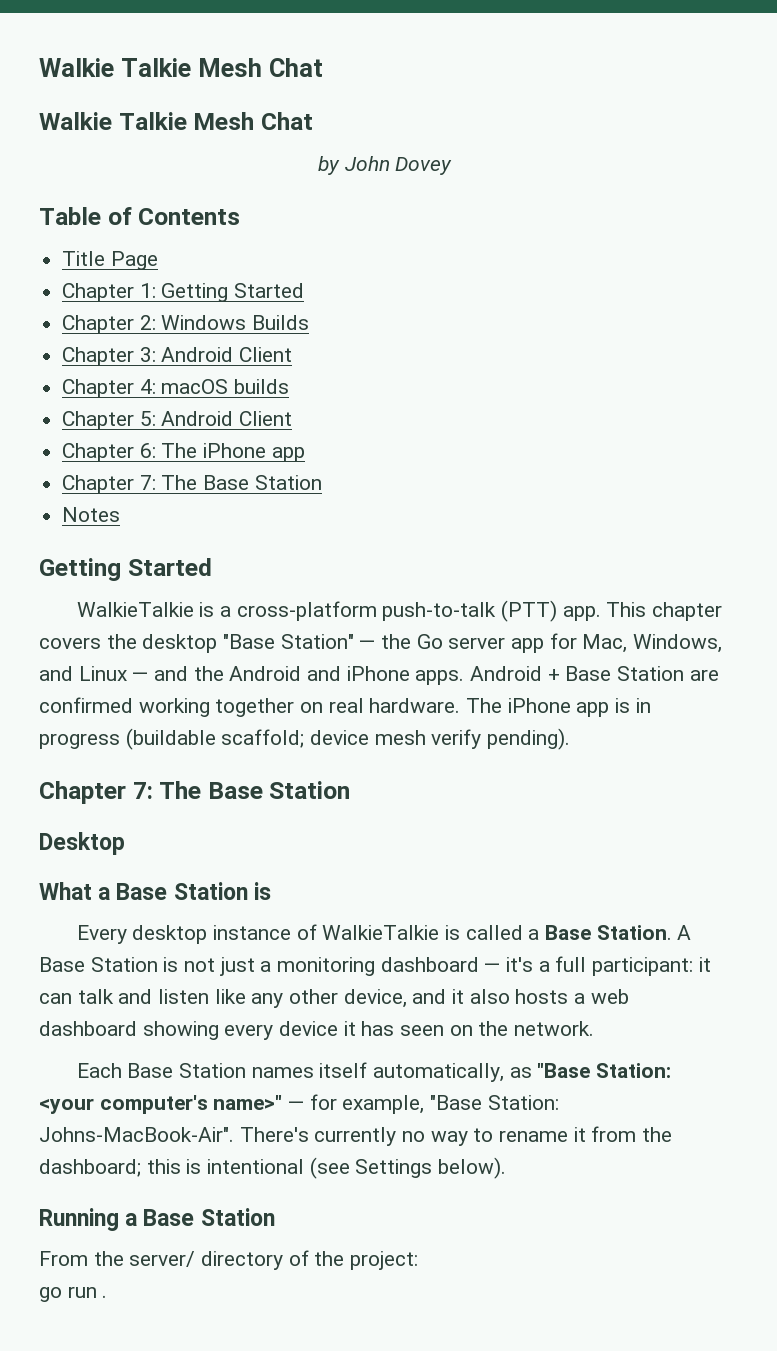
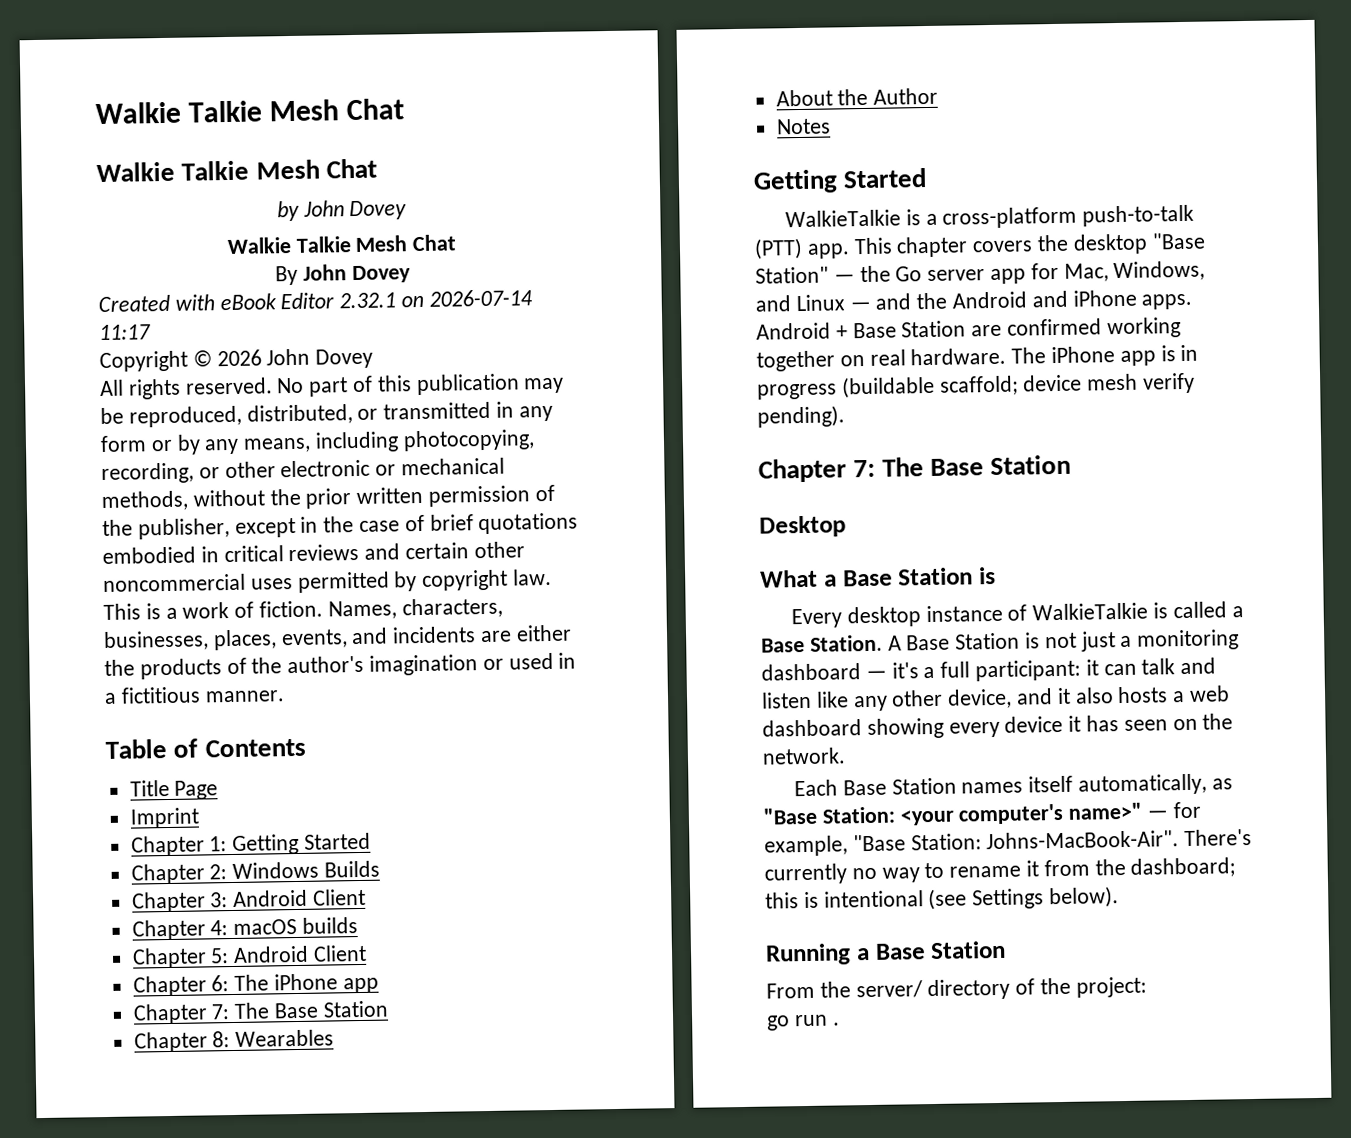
(453, 166) none -> [226,234,457,255] [275,264,411,286] [98,289,533,313] [99,324,151,341] [99,348,374,373] [99,373,565,400] [100,401,553,428] [100,429,535,455] [101,457,506,485] [101,484,555,512] [102,512,579,540] [102,541,525,564] [103,568,553,593] [103,597,503,620] [103,624,572,651] [104,652,577,680] [104,686,285,704] // Walkie Talkie Mesh Chat // By John Dovey // Created with eBook Editor 2.32.1 on 2026-07-14 11:17 // Copyright © 2026 John Dovey // All rights reserved. No part of this publication may be reproduced, distributed, or transmitted in any form or by any means, including photocopying, recording, or other electronic or mechanical methods, without the prior written permission of the publisher, except in the case of brief quotations embodied in critical reviews and certain other noncommercial uses permitted by copyright law. This is a work of fiction. Names, characters, businesses, places, events, and incidents are either the products of the author's imagination or used in a fictitious manner.
(158, 260) none -> [129,807,200,829] // Imprint
(322, 482) none -> [133,1029,335,1053] [775,87,939,107] // Chapter 8: Wearables // About the Author

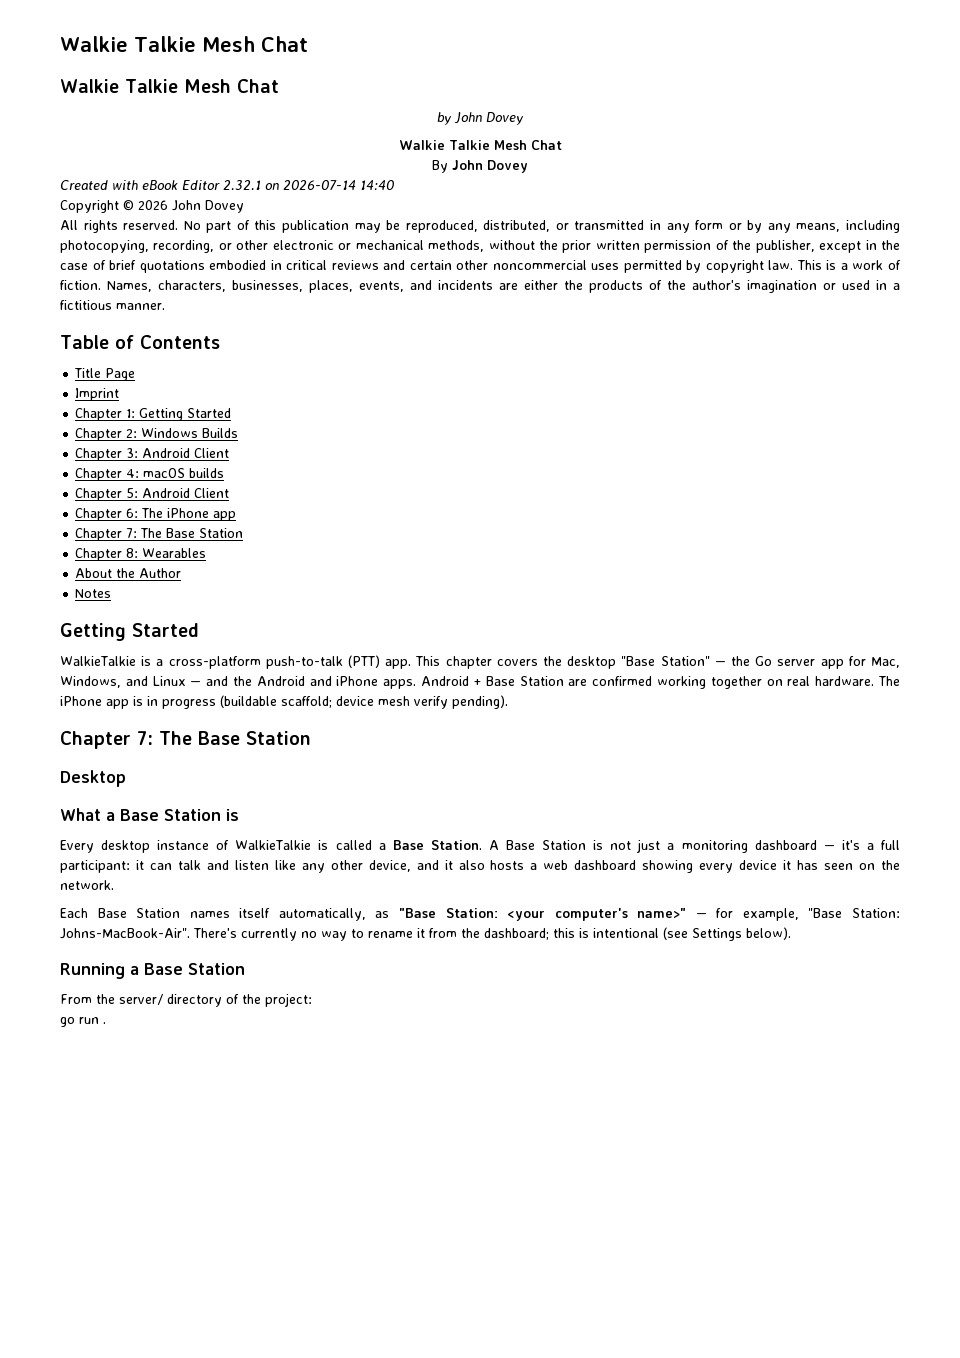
[99,324,151,341] 11:17 -> [360,180,394,191] 14:40

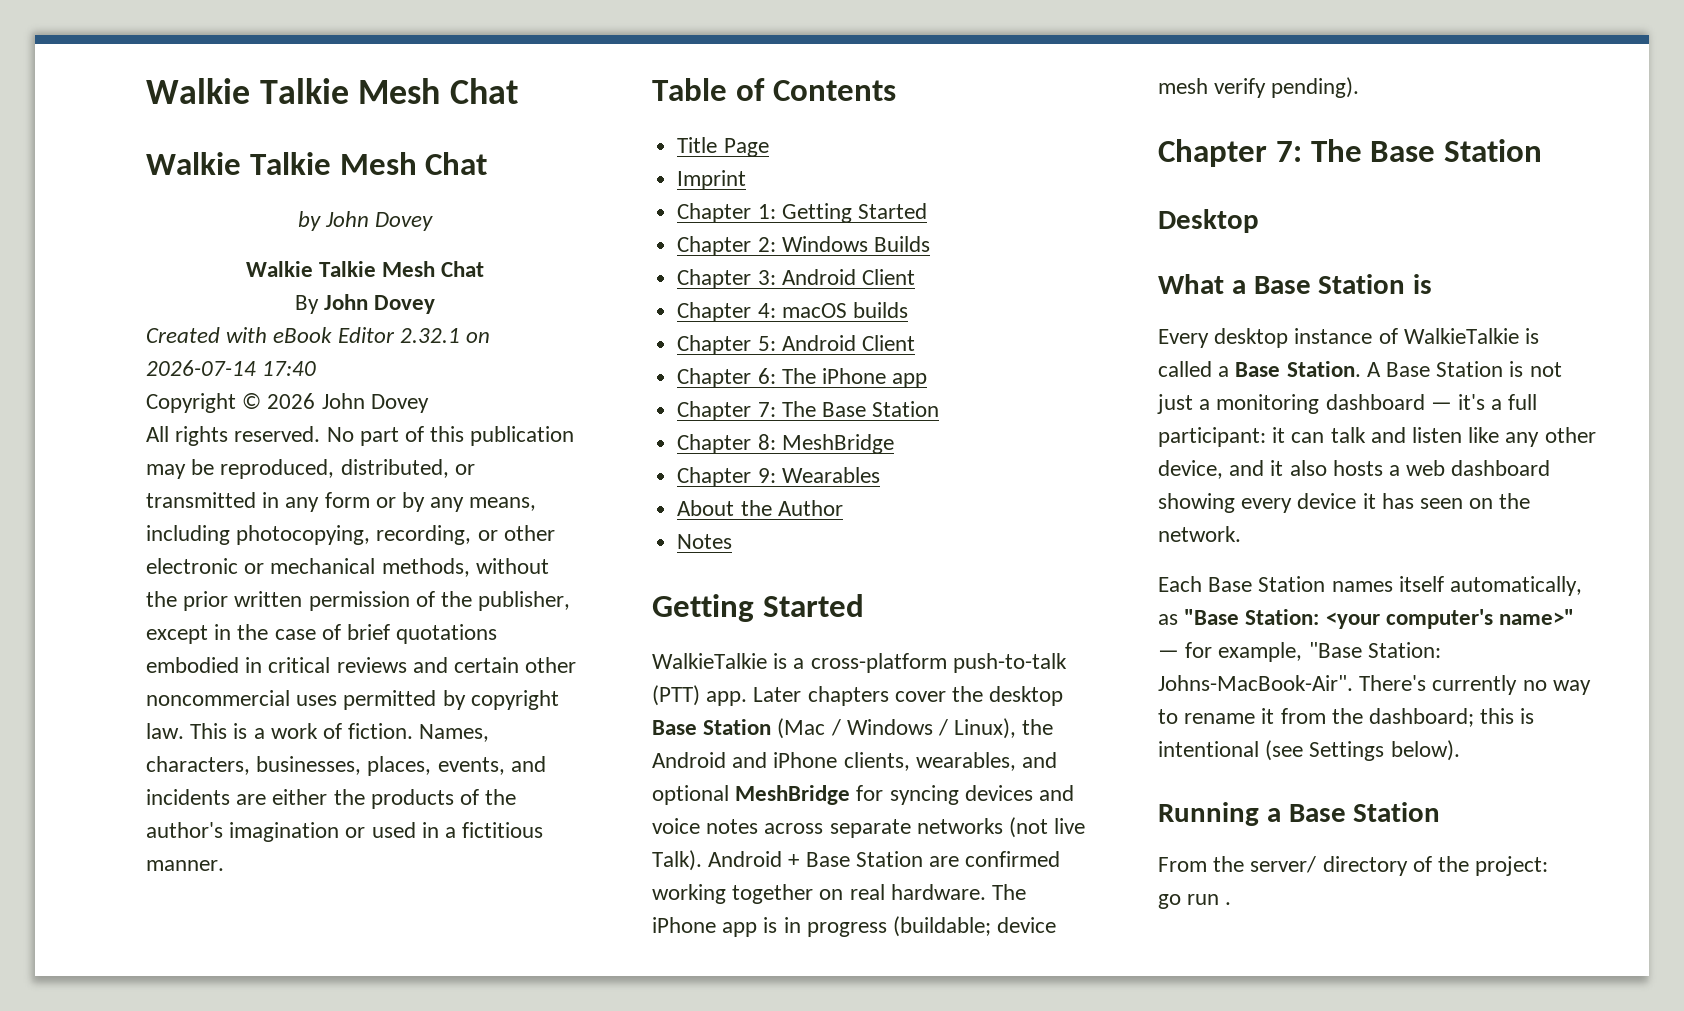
[360,180,394,191] 14:40 -> [262,361,317,376] 17:40
(139, 553) none -> [781,434,894,454] [677,467,776,487] MeshBridge // Chapter 9:
[415,656,901,669] [60,676,417,689] This chapter covers the desktop "Base Station" — the Go server app for Mac, Windows, and Linux — and the Android and iPhone apps. -> [753,686,1064,706] [652,718,1054,739] [652,752,1058,771] [652,785,1075,805] [652,817,1086,838] [652,850,702,871] Later chapters cover the desktop Base Station (Mac / Windows / Linux), the Android and iPhone clients, wearables, and optional MeshBridge for syncing devices and voice notes across separate networks (not live Talk).
[220,695,332,708] (buildable scaffold; -> [893,916,992,937] (buildable;

